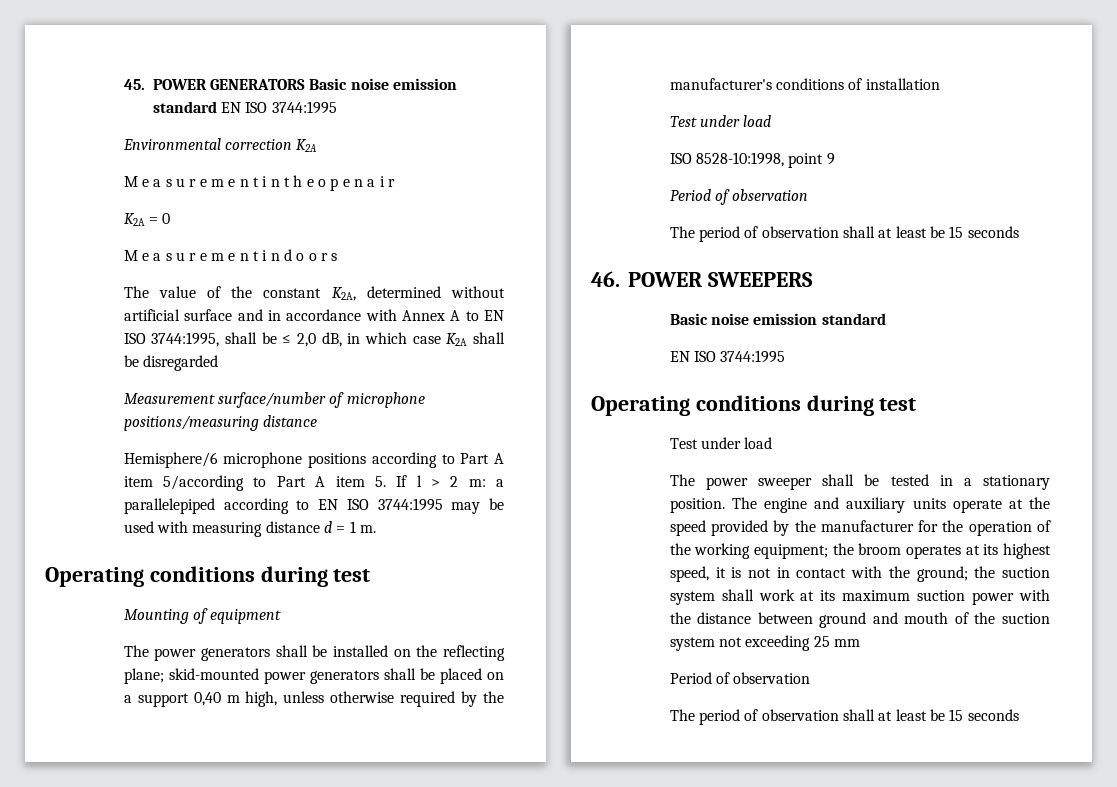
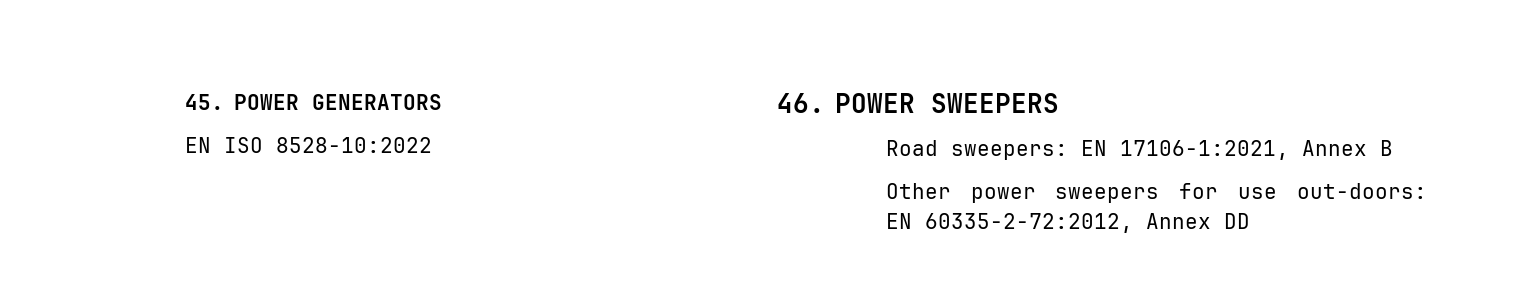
[309,78,458,90] [152,101,337,114] [122,138,318,152] [123,175,395,191] [123,213,171,226] [123,249,338,261] [123,286,505,301] [123,309,504,321] [123,332,505,347] [123,355,219,371] [123,392,425,408] [123,415,318,431] [123,452,504,468] [123,475,504,491] [123,498,505,514] [123,521,377,537] [45,566,371,587] [123,608,282,624] [123,645,505,661] [123,668,505,684] [123,691,505,707] [669,78,940,90] [669,115,772,127] [669,152,835,168] [669,189,809,205] [669,226,1019,242] [591,271,813,287] [669,313,886,325] [669,350,786,363] [591,395,917,416] [669,437,773,449] [669,474,1050,490] [669,497,1050,513] [669,520,1051,536] [669,543,1051,559] [669,566,1050,582] [669,589,1050,605] [669,612,1050,628] [669,635,861,651] [669,672,811,684] [669,709,1019,725] Basic noise emission standard EN ISO 3744:1995 // Environmental correction K2A // M e a s u r e m e n t i n t h e o p e n a i r // K2A = 0 // M e a s u r e m e n t i n d o o r s // The value of the constant K2A, determined without artificial surface and in accordance with Annex A to EN ISO 3744:1995, shall be ≤ 2,0 dB, in which case K2A shall be disregarded // Measurement surface/number of microphone positions/measuring distance // Hemisphere/6 microphone positions according to Part A item 5/according to Part A item 5. If l > 2 m: a parallelepiped according to EN ISO 3744:1995 may be used with measuring distance d = 1 m. // Operating conditions during test // Mounting of equipment // The power generators shall be installed on the reflecting plane; skid-mounted power generators shall be placed on a support 0,40 m high, unless otherwise required by the manufacturer's conditions of installation // Test under load // ISO 8528-10:1998, point 9 // Period of observation // The period of observation shall at least be 15 seconds // 46. POWER SWEEPERS // Basic noise emission standard // EN ISO 3744:1995 // Operating conditions during test // Test under load // The power sweeper shall be tested in a stationary position. The engine and auxiliary units operate at the speed provided by the manufacturer for the operation of the working equipment; the broom operates at its highest speed, it is not in contact with the ground; the suction system shall work at its maximum suction power with the distance between ground and mouth of the suction system not exceeding 25 mm // Period of observation // The period of observation shall at least be 15 seconds -> [184,137,432,153] [777,93,1060,113] [885,140,1393,160] [885,183,1427,203] [885,213,1250,233] // EN ISO 8528-10:2022 // 46. POWER SWEEPERS // Road sweepers: EN 17106-1:2021, Annex B // Other power sweepers for use out-doors: EN 60335-2-72:2012, Annex DD

